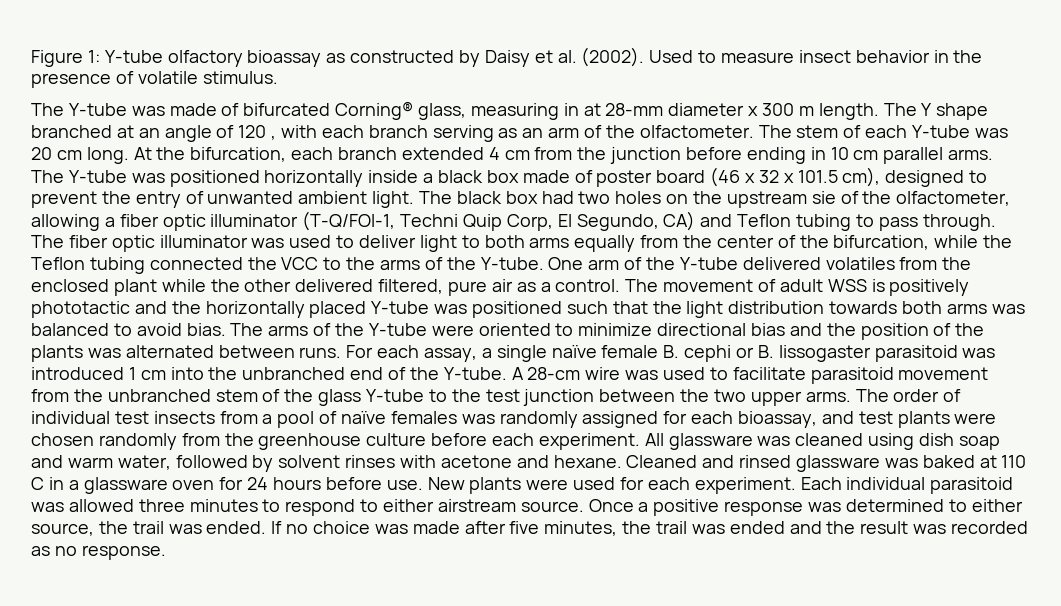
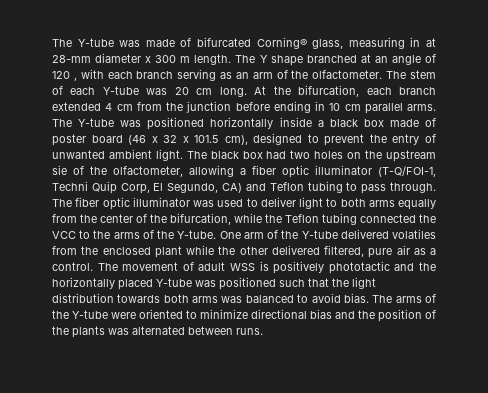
[31,47,983,67] [31,71,278,88] Figure 1: Y-tube olfactory bioassay as constructed by Daisy et al. (2002). Used to measure insect behavior in the presence of volatile stimulus. // -> (52, 43) none
[346,345,996,362] [31,367,989,384] [31,389,962,406] [31,411,997,428] [31,433,1000,450] [31,455,1027,472] [31,477,1014,494] [31,499,1023,516] [31,521,1029,536] [31,545,166,560] For each assay, a single naïve female B. cephi or B. lissogaster parasitoid was introduced 1 cm into the unbranched end of the Y-tube. A 28-cm wire was used to facilitate parasitoid movement from the unbranched stem of the glass Y-tube to the test junction between the two upper arms. The order of individual test insects from a pool of naïve females was randomly assigned for each bioassay, and test plants were chosen randomly from the greenhouse culture before each experiment. All glassware was cleaned using dish soap and warm water, followed by solvent rinses with acetone and hexane. Cleaned and rinsed glassware was baked at 110 C in a glassware oven for 24 hours before use. New plants were used for each experiment. Each individual parasitoid was allowed three minutes to respond to either airstream source. Once a positive response was determined to either source, the trail was ended. If no choice was made after five minutes, the trail was ended and the result was recorded as no response. -> (263, 331) none

